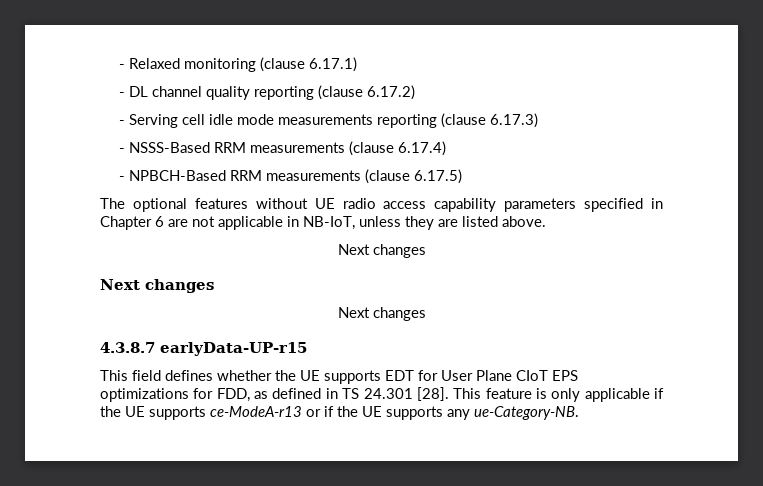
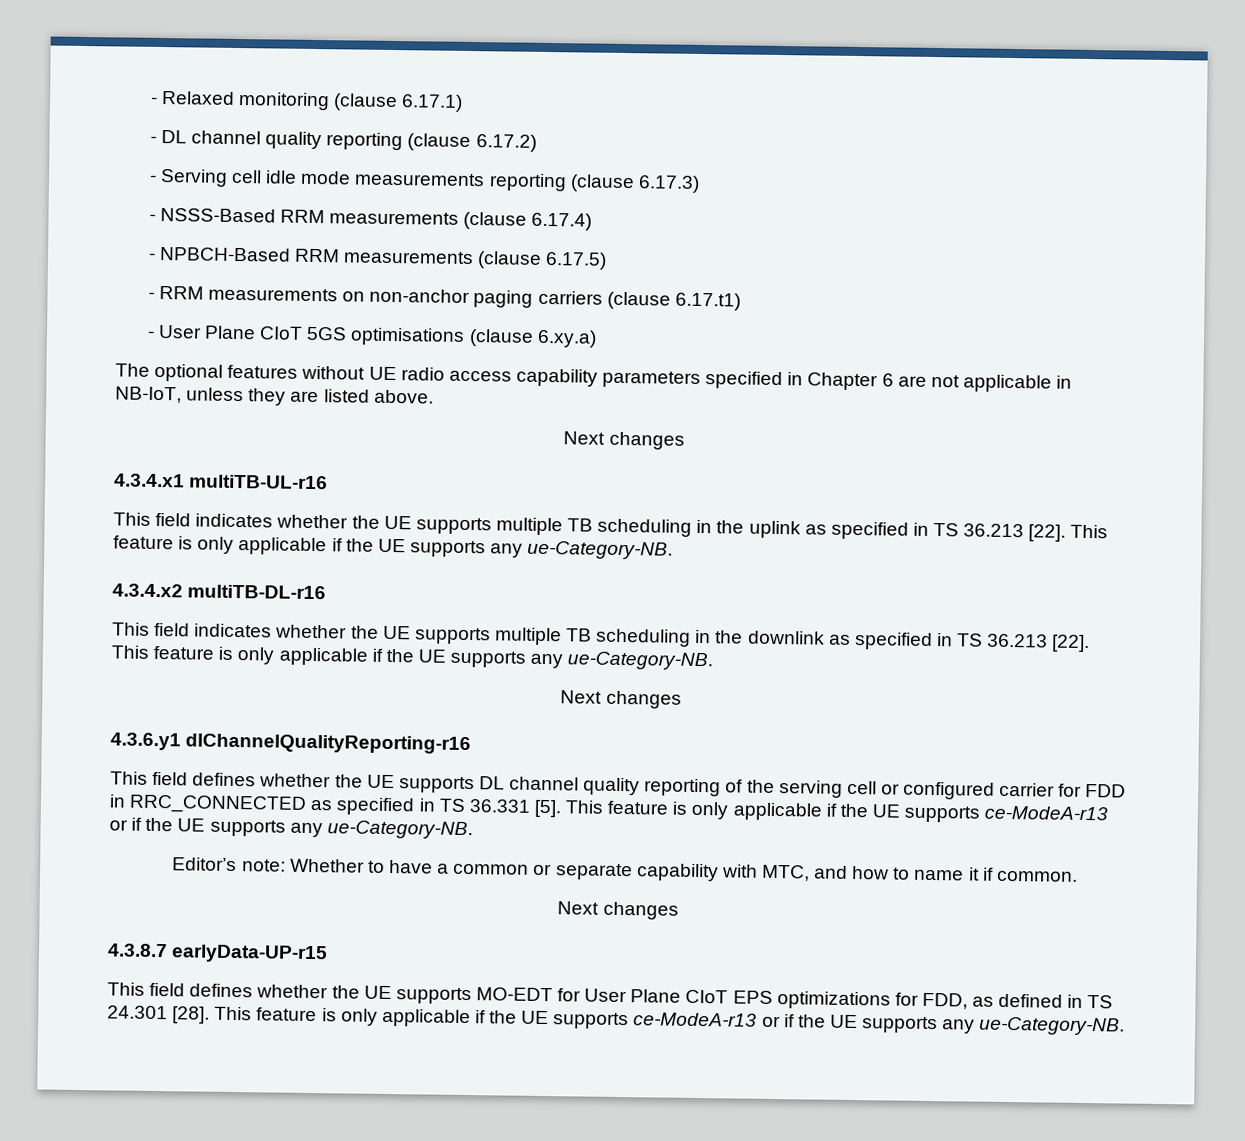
(463, 176) none -> [147,285,741,311] [146,324,597,348] // - RRM measurements on non-anchor paging carriers (clause 6.17.t1) // - User Plane CIoT 5GS optimisations (clause 6.xy.a)
[100,279,214,293] Next changes -> [114,473,329,490] [113,512,1109,542] [113,535,674,560] [112,583,327,600] [112,622,1091,653] [111,645,714,671] [560,690,682,709] [110,732,472,755] [110,771,1127,800] [109,794,1109,823] [109,817,473,840] [172,857,1078,882] 4.3.4.x1 multiTB-UL-r16 // This field indicates whether the UE supports multiple TB scheduling in the uplink as specified in TS 36.213 [22]. This feature is only applicable if the UE supports any ue-Category-NB. // 4.3.4.x2 multiTB-DL-r16 // This field indicates whether the UE supports multiple TB scheduling in the downlink as specified in TS 36.213 [22]. This feature is only applicable if the UE supports any ue-Category-NB. // Next changes // 4.3.6.y1 dlChannelQualityReporting-r16 // This field defines whether the UE supports DL channel quality reporting of the serving cell or configured carrier for FDD in RRC_CONNECTED as specified in TS 36.331 [5]. This feature is only applicable if the UE supports ce-ModeA-r13 or if the UE supports any ue-Category-NB. // Editor’s note: Whether to have a common or separate capability with MTC, and how to name it if common.
[385,370,414,381] EDT -> [475,987,553,1002] MO-EDT

